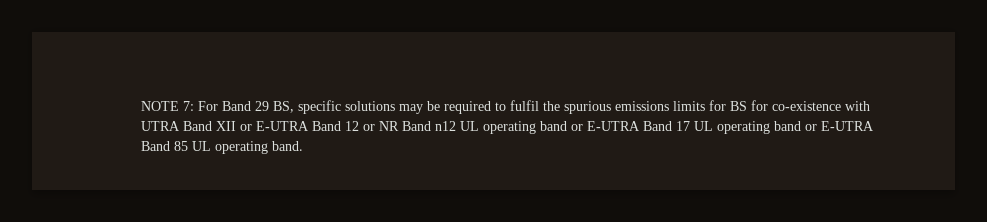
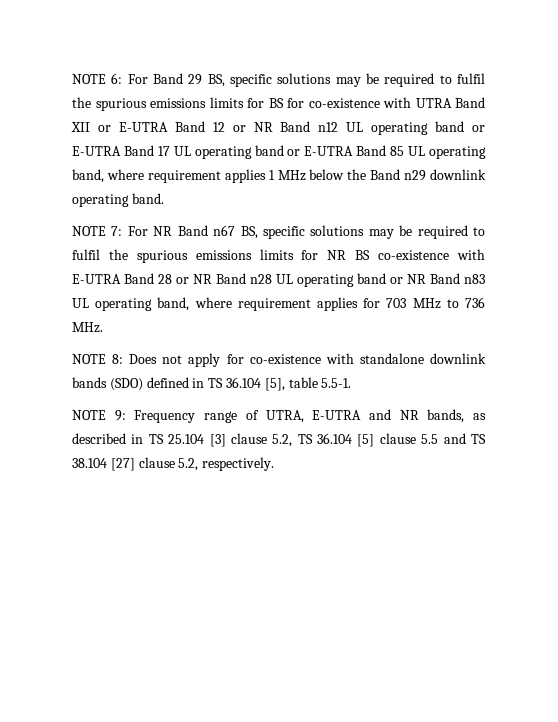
[141,101,195,111] NOTE 7: -> [72,73,123,84] NOTE 6:
[272,141,304,151] band. -> [72,169,486,183] [72,193,164,207] [72,225,486,239] [72,249,486,263] [72,273,485,287] [72,297,485,311] [72,322,104,333] [72,353,487,367] [72,377,352,391] [72,409,486,423] [72,433,487,447] [72,457,275,471] band, where requirement applies 1 MHz below the Band n29 downlink operating band. // NOTE 7: For NR Band n67 BS, specific solutions may be required to fulfil the spurious emissions limits for NR BS co-existence with E-UTRA Band 28 or NR Band n28 UL operating band or NR Band n83 UL operating band, where requirement applies for 703 MHz to 736 MHz. // NOTE 8: Does not apply for co-existence with standalone downlink bands (SDO) defined in TS 36.104 [5], table 5.5-1. // NOTE 9: Frequency range of UTRA, E-UTRA and NR bands, as described in TS 25.104 [3] clause 5.2, TS 36.104 [5] clause 5.5 and TS 38.104 [27] clause 5.2, respectively.

